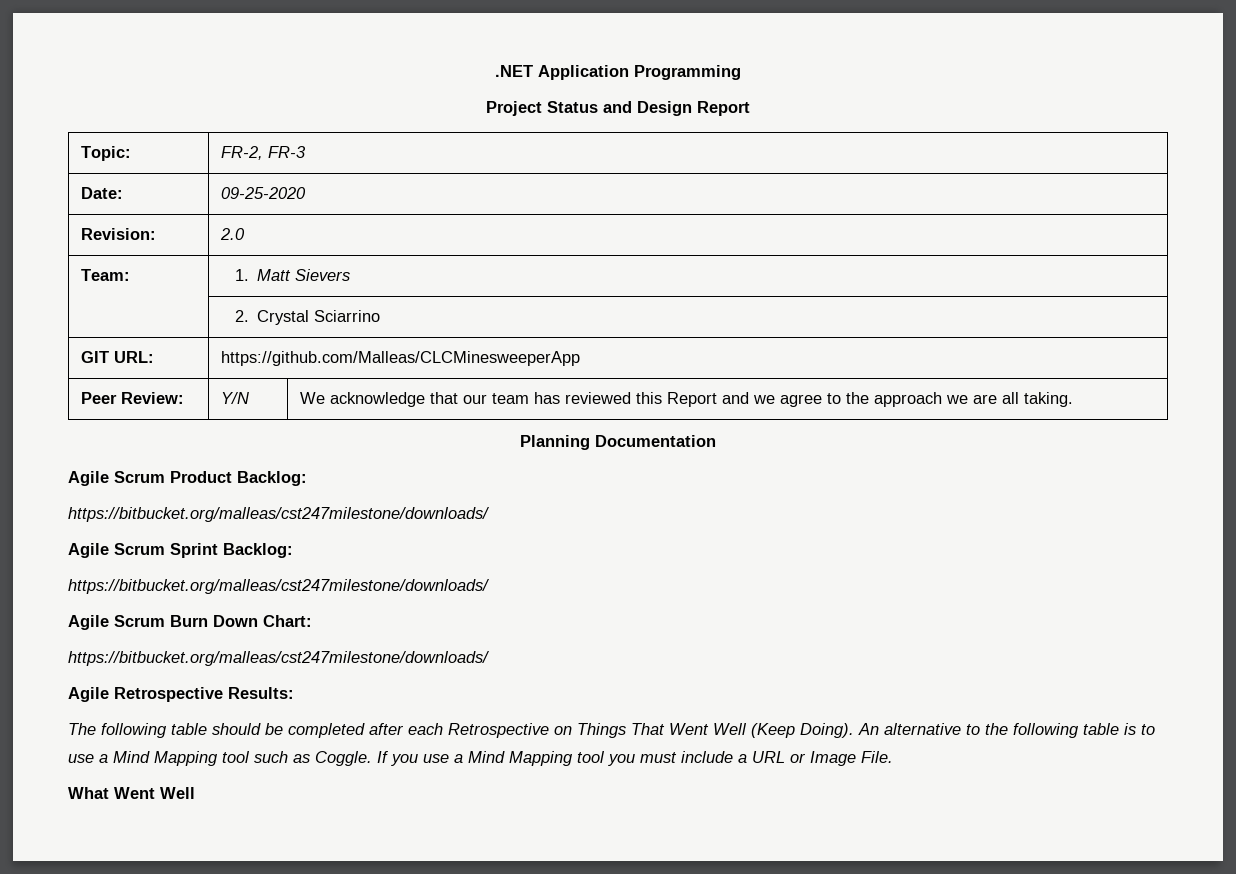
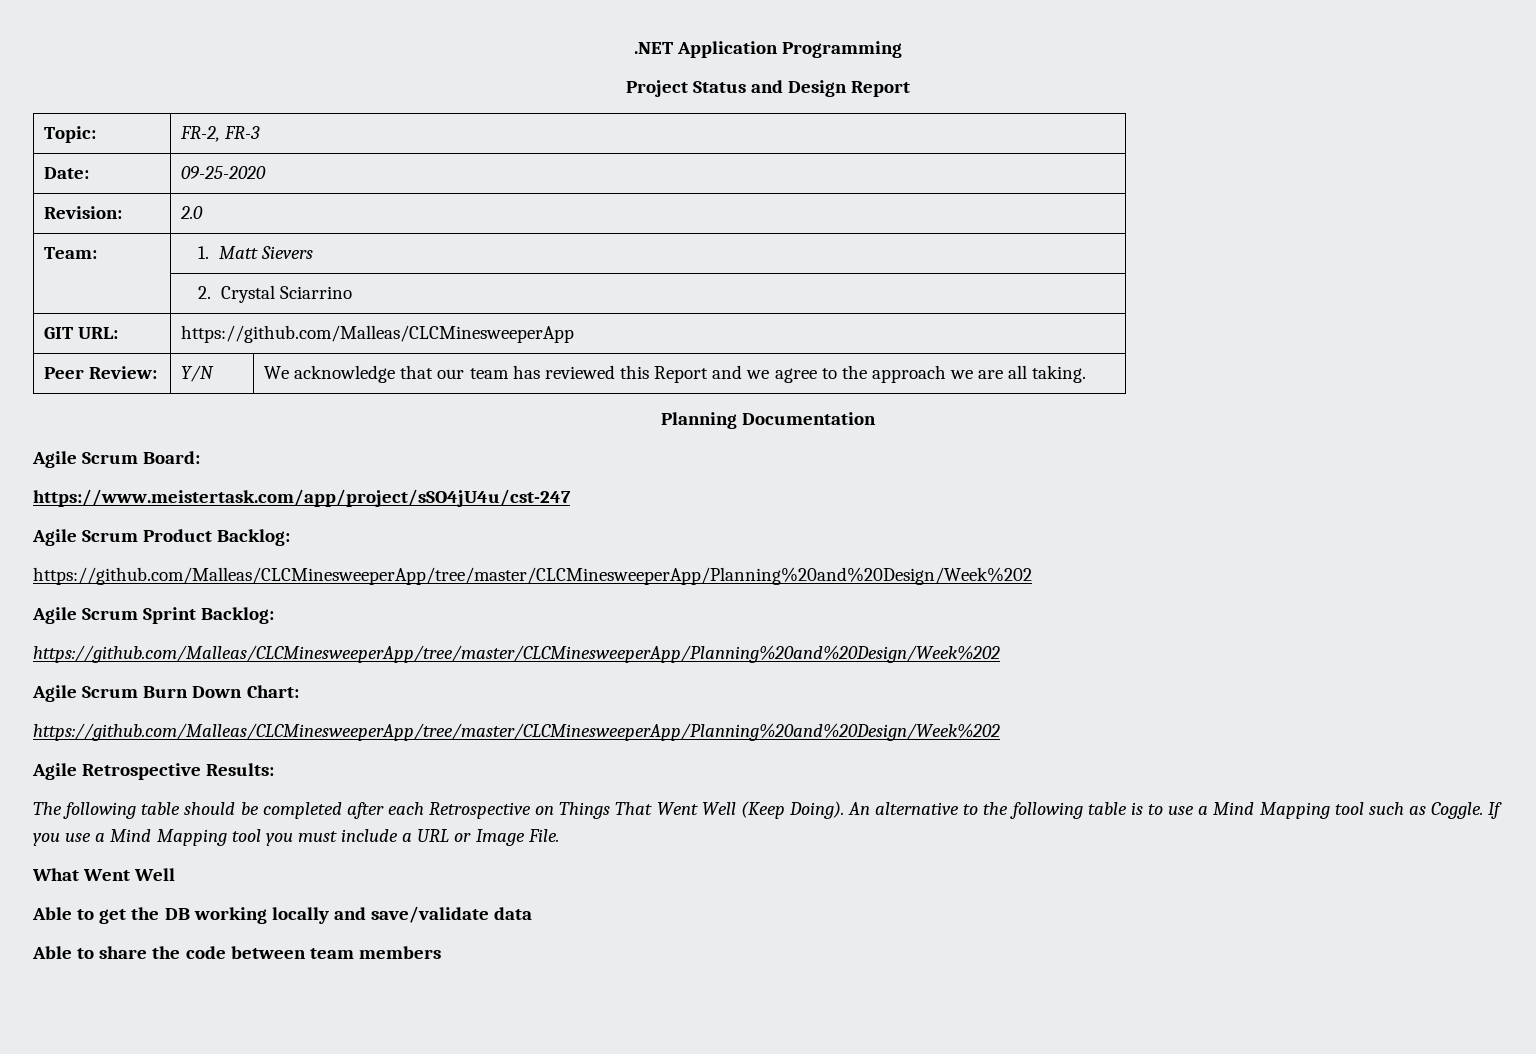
(716, 441) none -> [32,451,201,468] [33,489,571,507] // Agile Scrum Board: // https://www.meistertask.com/app/project/sSO4jU4u/cst-247
[68,507,489,522] https://bitbucket.org/malleas/cst247milestone/downloads/ -> [33,567,1032,585] https://github.com/Malleas/CLCMinesweeperApp/tree/master/CLCMinesweeperApp/Planning%20and%20Design/Week%202
[68,579,489,594] https://bitbucket.org/malleas/cst247milestone/downloads/ -> [33,645,1000,663] https://github.com/Malleas/CLCMinesweeperApp/tree/master/CLCMinesweeperApp/Planning%20and%20Design/Week%202
[68,651,489,666] https://bitbucket.org/malleas/cst247milestone/downloads/ -> [33,723,1000,741] https://github.com/Malleas/CLCMinesweeperApp/tree/master/CLCMinesweeperApp/Planning%20and%20Design/Week%202
(195, 793) none -> [32,906,533,924] [32,946,441,959] // Able to get the DB working locally and save/validate data // Able to share the code between team members

